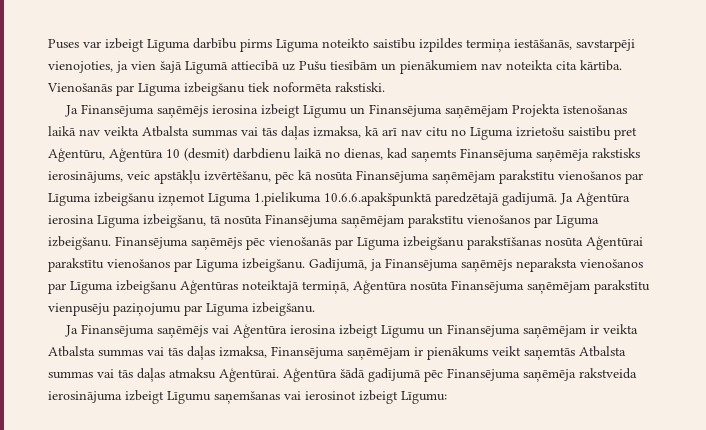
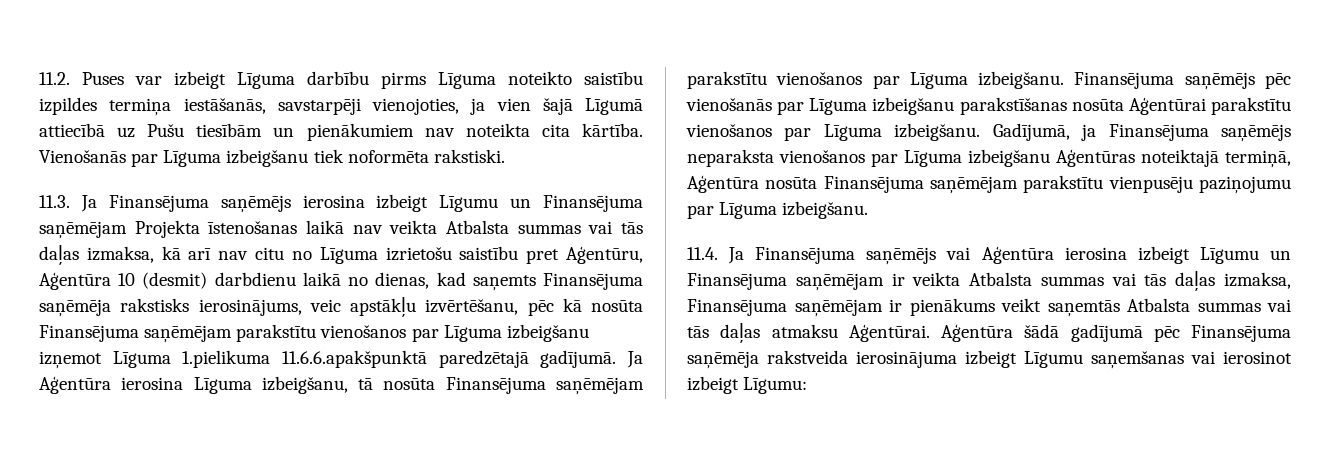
(48, 44) none -> [39,72,70,85] 11.2.
(385, 87) none -> [39,195,70,208] 11.3.
[324,192,432,206] 10.6.6.apakšpunktā -> [282,350,428,368] 11.6.6.apakšpunktā
(315, 309) none -> [687,247,718,260] 11.4.

